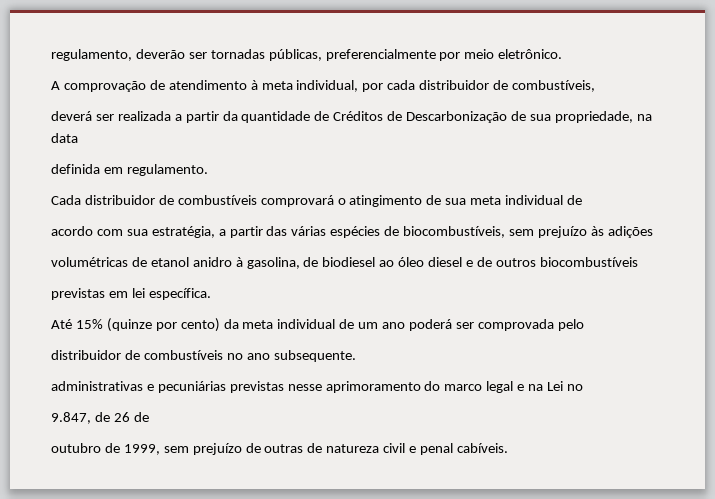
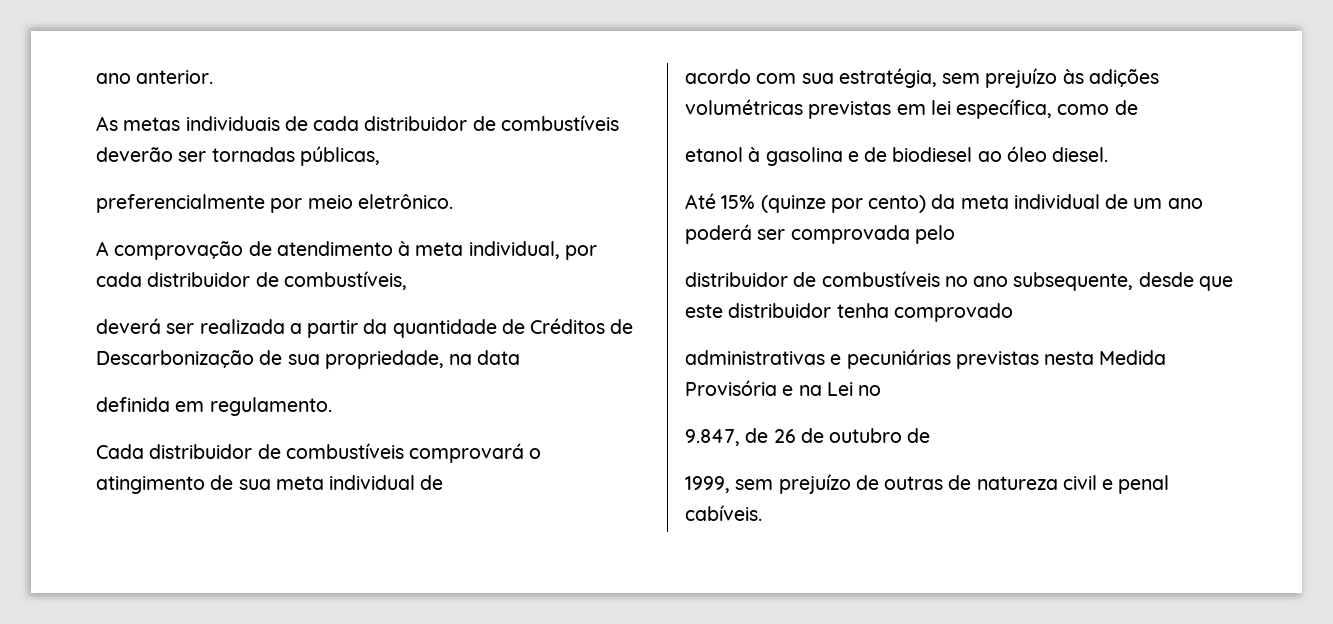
[51,49,132,61] regulamento, -> [96,70,214,84] [96,115,619,131] ano anterior. // As metas individuais de cada distribuidor de combustíveis
(322, 55) none -> (380, 156) //
[218,226,653,238] [51,257,638,269] [51,288,211,300] a partir das várias espécies de biocombustíveis, sem prejuízo às adições // volumétricas de etanol anidro à gasolina, de biodiesel ao óleo diesel e de outros biocombustíveis // previstas em lei específica. -> [942,68,1159,88] [685,99,1138,119] [685,146,1109,166] sem prejuízo às adições volumétricas previstas em lei específica, como de // etanol à gasolina e de biodiesel ao óleo diesel.
[273,350,356,362] subsequente. -> [1013,272,1233,291] [685,303,1013,322] subsequente, desde que este distribuidor tenha comprovado
[287,381,514,393] nesse aprimoramento do marco legal -> [1044,350,1167,365] [685,380,777,396] nesta Medida Provisória
(149, 417) // -> (824, 435) none
(120, 448) none -> (931, 435) //

